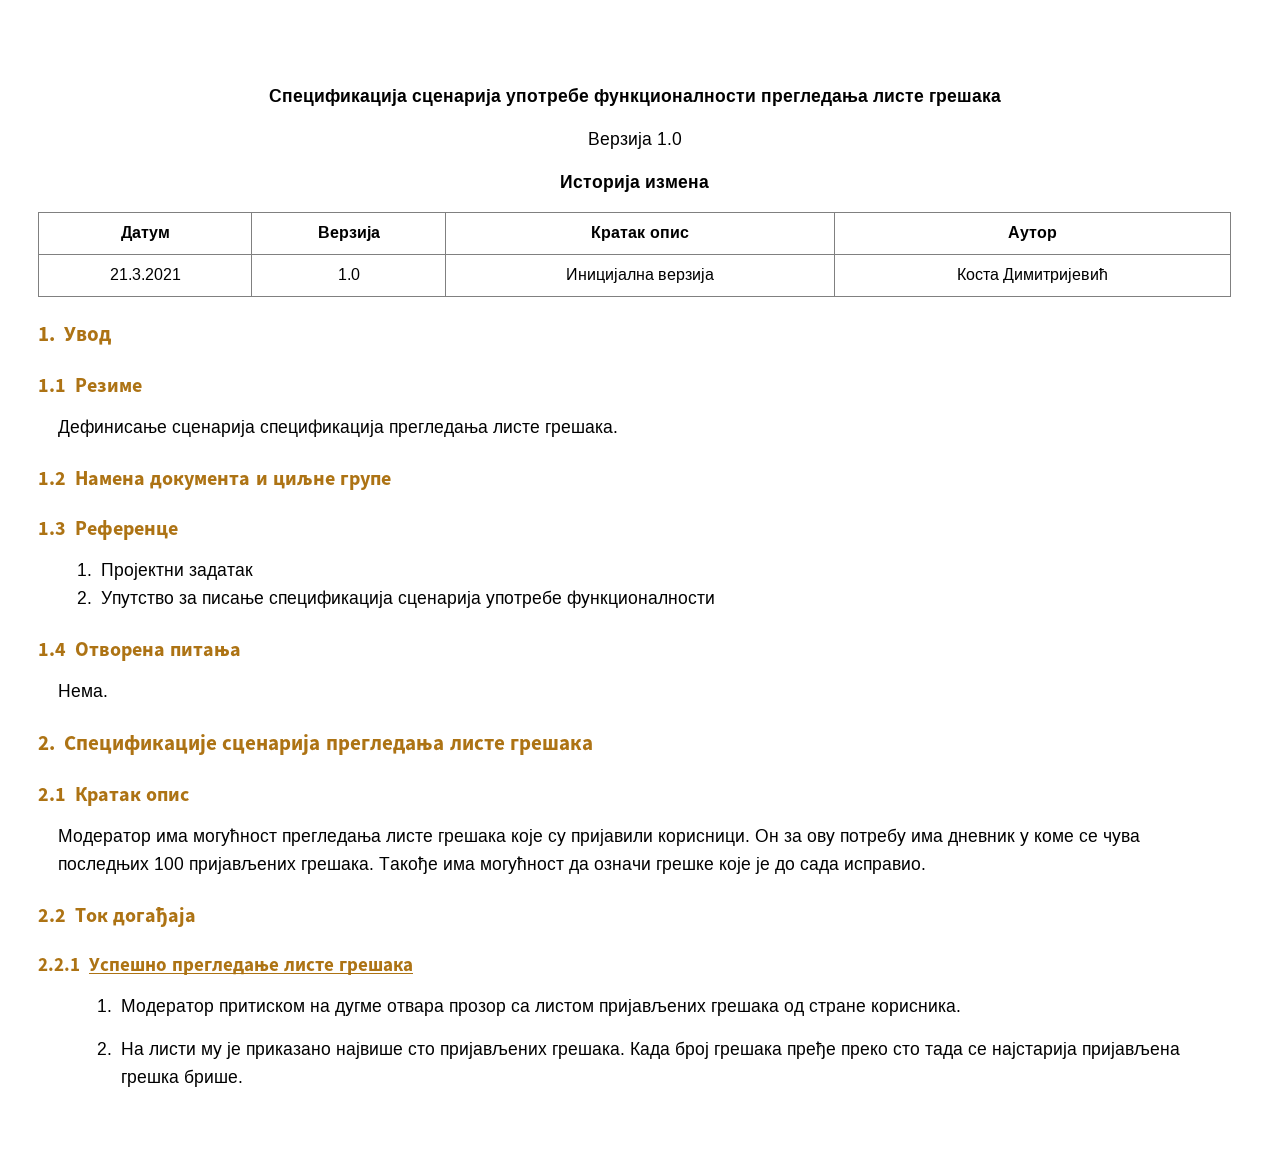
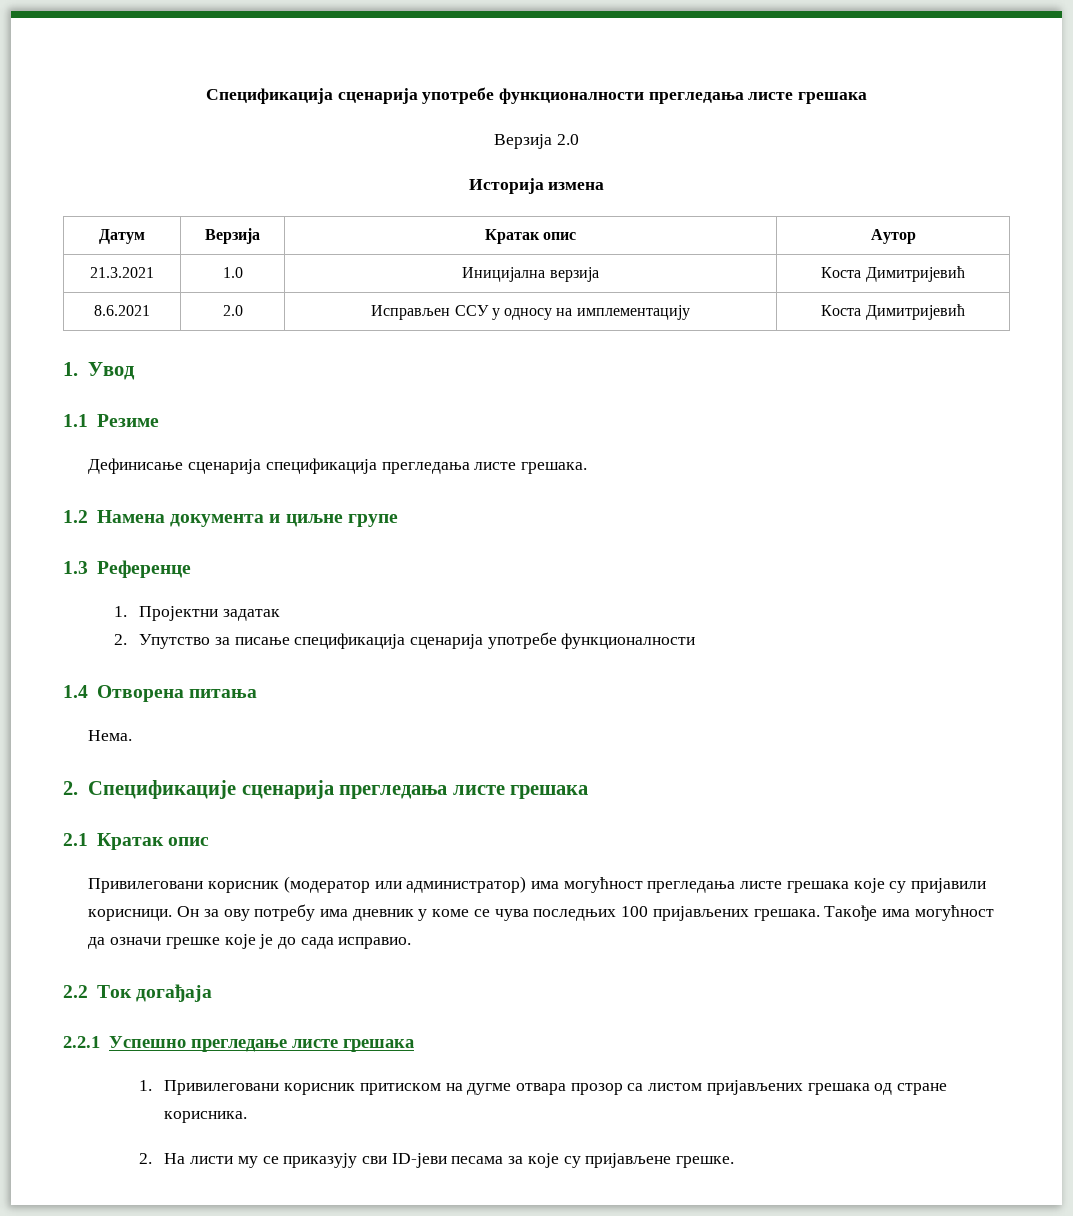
[656,132,682,145] 1.0 -> [556,134,579,145] 2.0
(1109, 275) none -> [94,305,150,316] [222,305,243,316] [371,305,690,320] [821,304,965,320] // 8.6.2021 | 2.0 | Исправљен ССУ у односу на имплементацију | Коста Димитријевић
[57,829,151,846] Модератор -> [88,876,527,893] Привилеговани корисник (модератор или администратор)
[120,999,214,1016] Модератор -> [164,1080,356,1095] Привилеговани корисник
[225,1041,1180,1059] [120,1069,243,1087] је приказано највише сто пријављених грешака. Када број грешака пређе преко сто тада се најстарија пријављена грешка брише. -> [262,1153,735,1168] се приказују сви ID-јеви песама за које су пријављене грешке.

